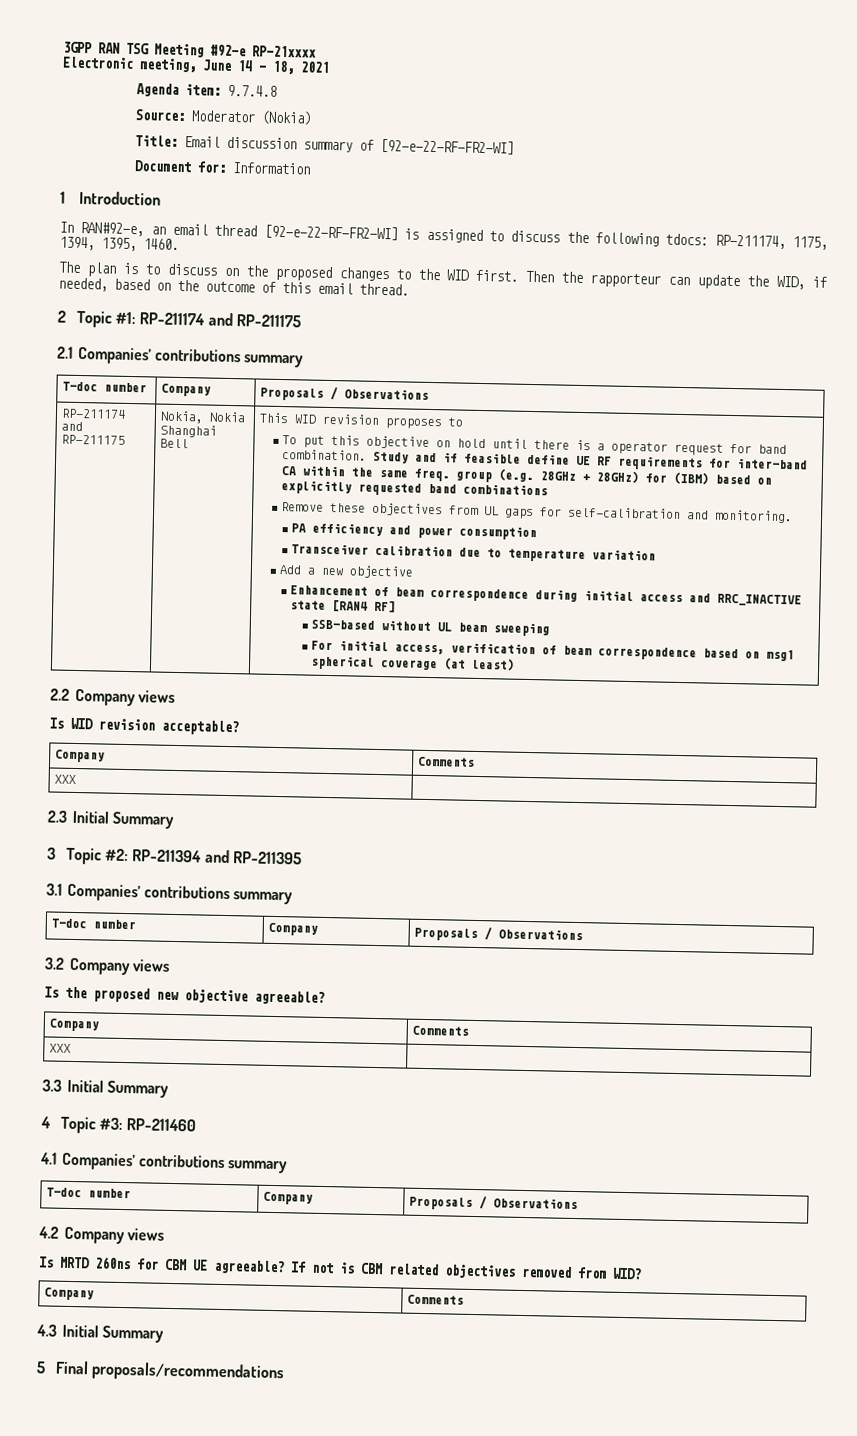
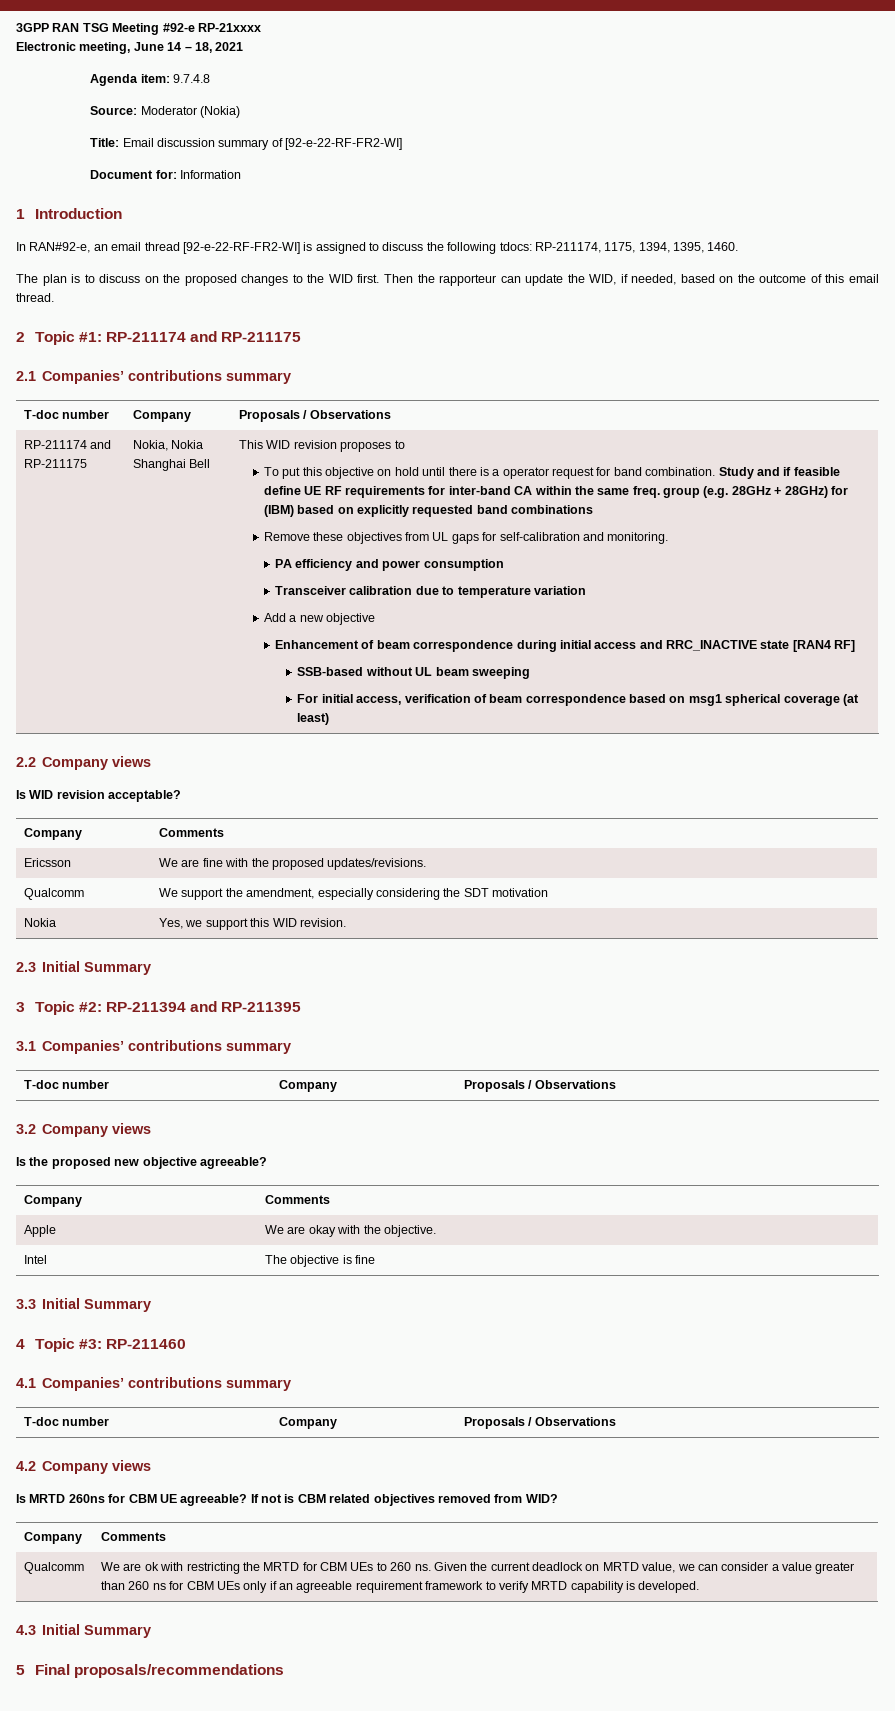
[54,774,77,785] XXX | -> [24,858,72,867] [159,858,427,870] [24,888,85,900] [159,888,549,900] [24,918,57,927] [159,918,346,930] Ericsson | We are fine with the proposed updates/revisions. // Qualcomm | We support the amendment, especially considering the SDT motivation // Nokia | Yes, we support this WID revision.
[49,1043,72,1053] XXX | -> [24,1225,57,1237] [265,1225,436,1237] [24,1255,48,1264] [265,1255,376,1267] Apple | We are okay with the objective. // Intel | The objective is fine
(465, 1299) none -> [24,1562,85,1574] [101,1562,855,1574] [101,1581,700,1593] // Qualcomm | We are ok with restricting the MRTD for CBM UEs to 260 ns. Given the current deadlock on MRTD value, we can consider a value greater than 260 ns for CBM UEs only if an agreeable requirement framework to verify MRTD capability is developed.

